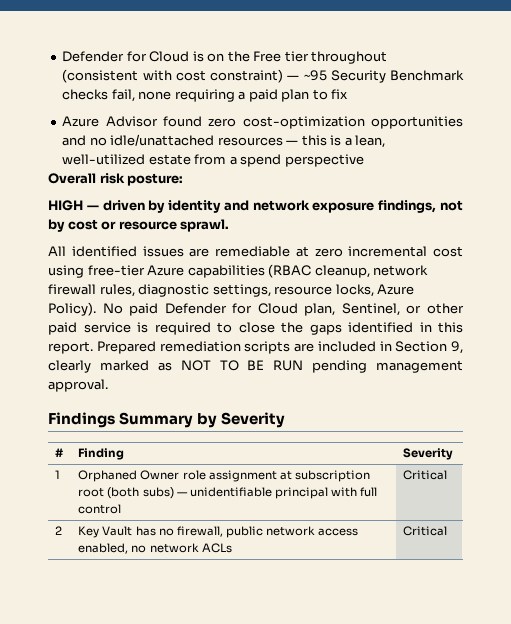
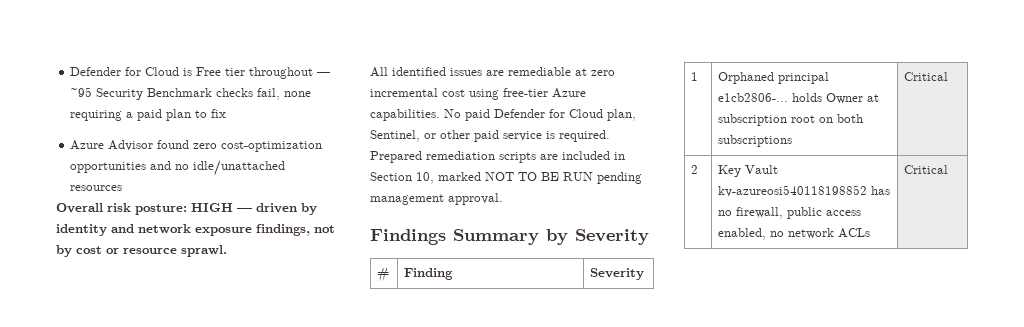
[207,51,250,62] on the -> (193, 72) none
[62,69,284,83] (consistent with cost constraint) -> (314, 73) none
[286,135,386,148] [62,154,364,167] — this is a lean, well-utilized estate from a spend perspective -> (123, 188) none
(184, 179) // -> (187, 209) none
[187,264,429,278] [48,284,415,297] [48,302,96,316] capabilities (RBAC cleanup, network firewall rules, diagnostic settings, resource locks, Azure Policy). -> [370,109,440,121] capabilities.
[154,322,463,335] [48,341,93,354] required to close the gaps identified in this report. -> [559,130,610,142] required.
[451,341,463,354] [48,360,172,373] 9, clearly marked as -> [416,172,481,184] 10, marked
[140,470,370,482] [78,487,378,499] [78,504,122,514] Owner role assignment at subscription root (both subs) — unidentifiable principal with full control -> [778,72,830,84] [718,93,880,104] [718,114,864,126] [718,135,793,147] principal e1cb2806-... holds Owner at subscription root on both subscriptions
(133, 531) none -> [718,185,868,197] kv-azureosi540118198852
[265,526,315,536] network -> (823, 213) none

